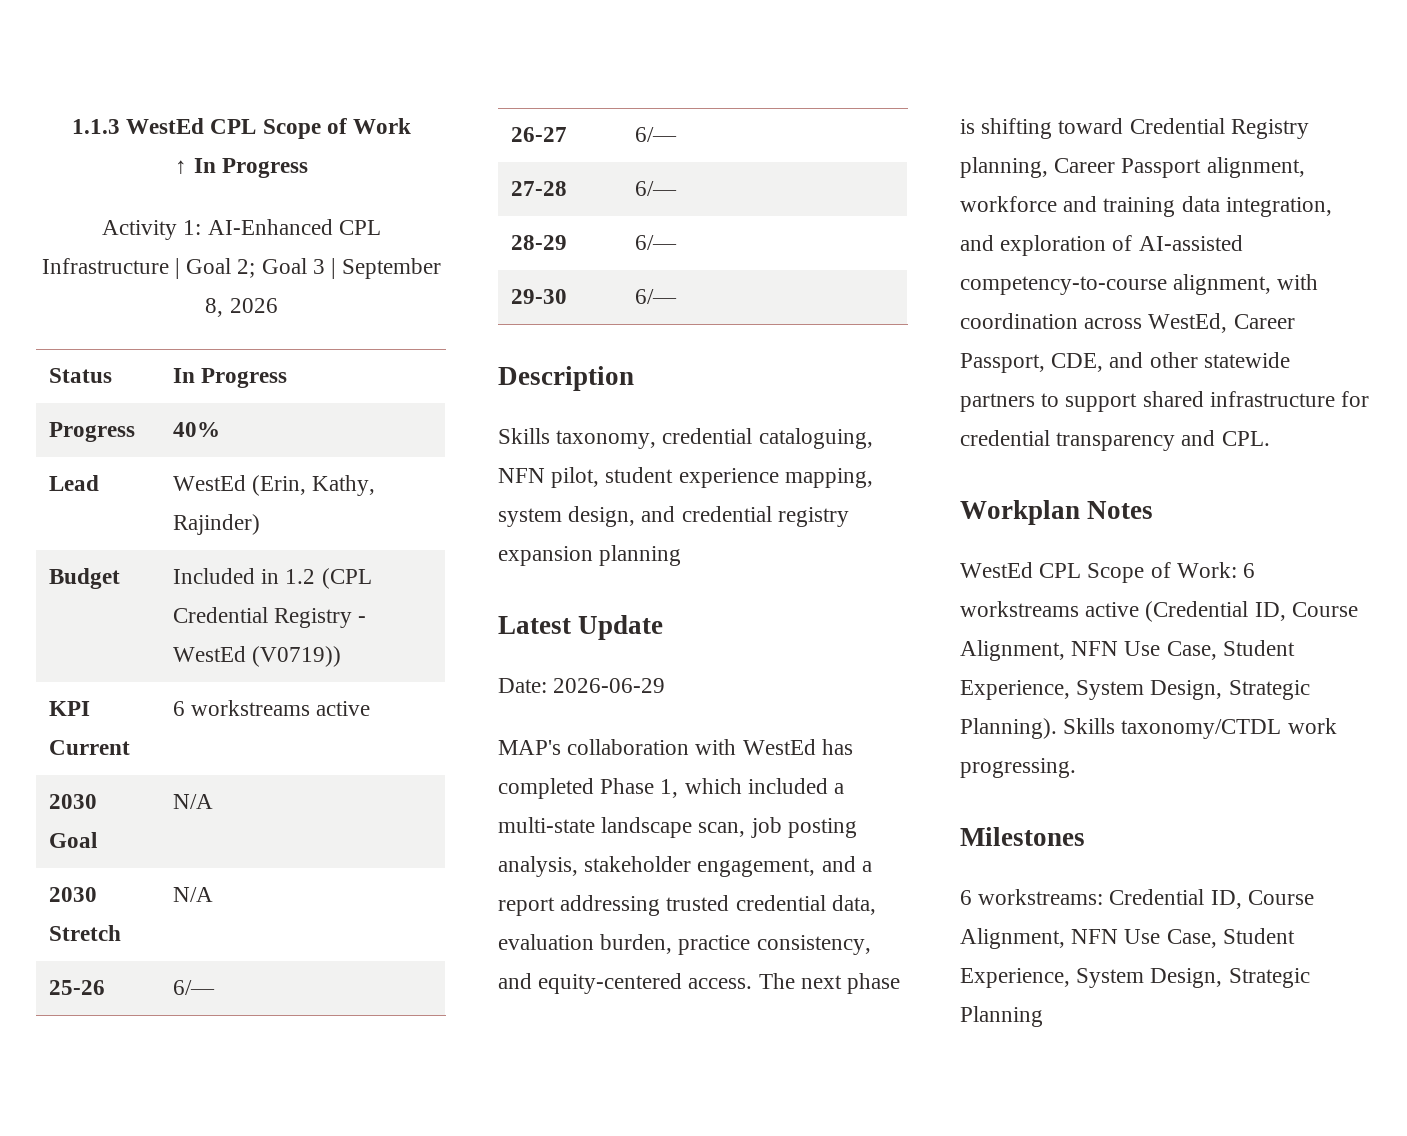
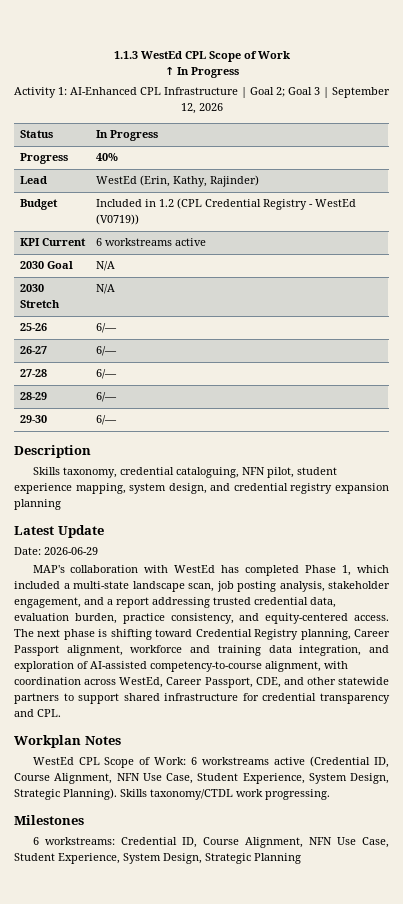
[205,298,224,317] 8, -> [180,103,196,114] 12,

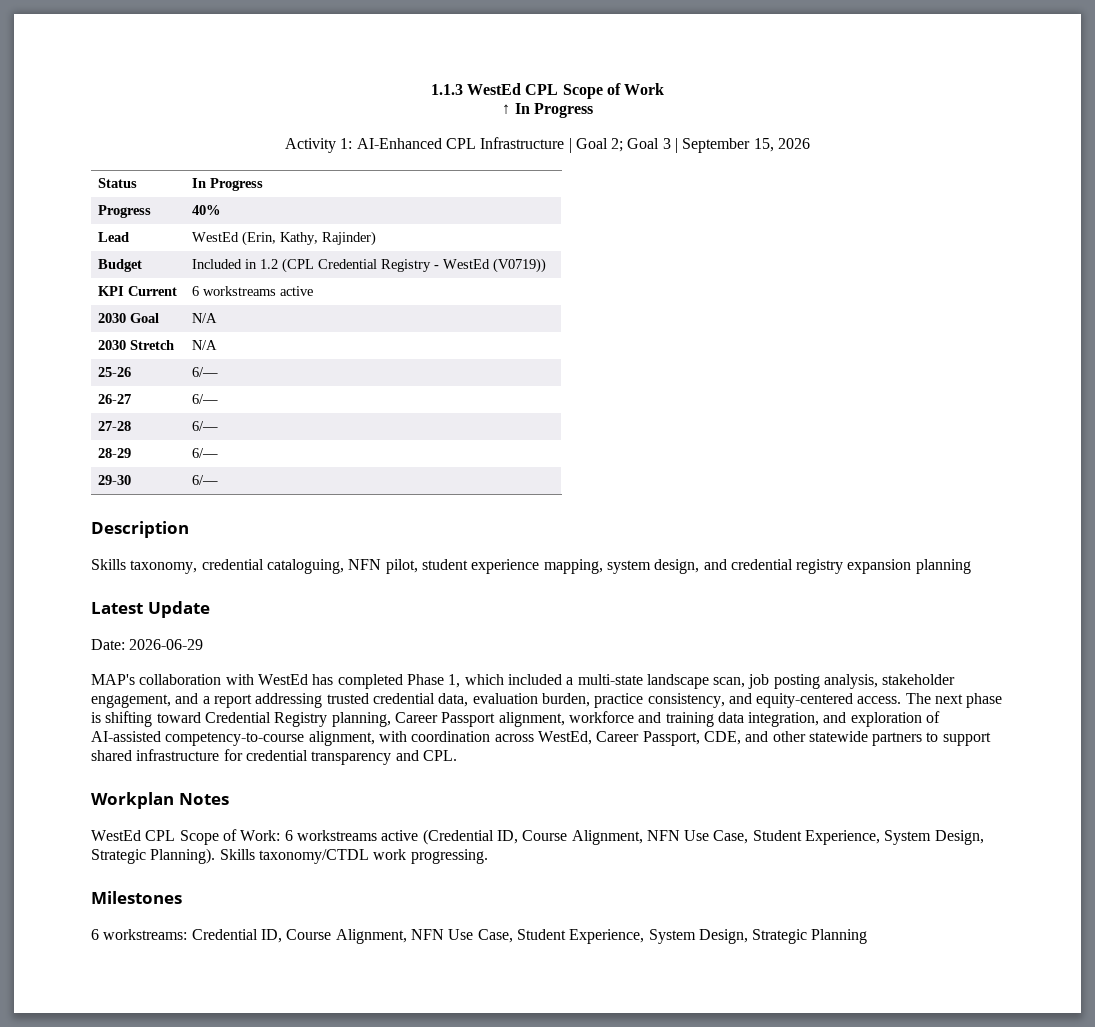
[180,103,196,114] 12, -> [753,138,774,152] 15,

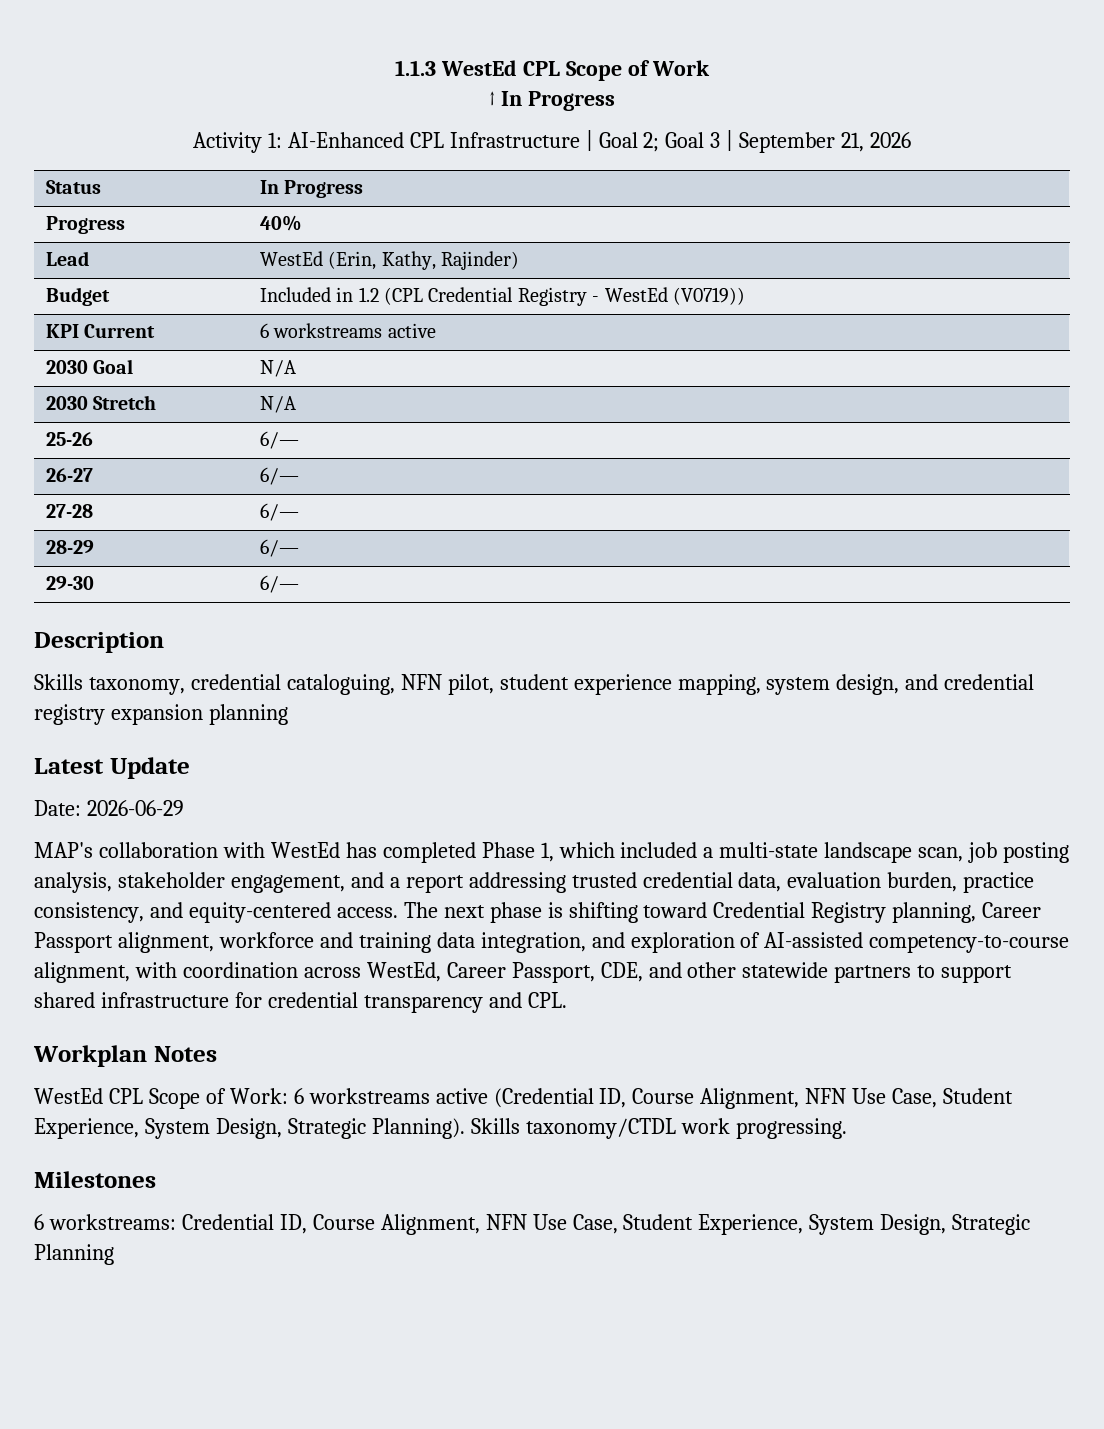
[753,138,774,152] 15, -> [841,132,865,152] 21,

